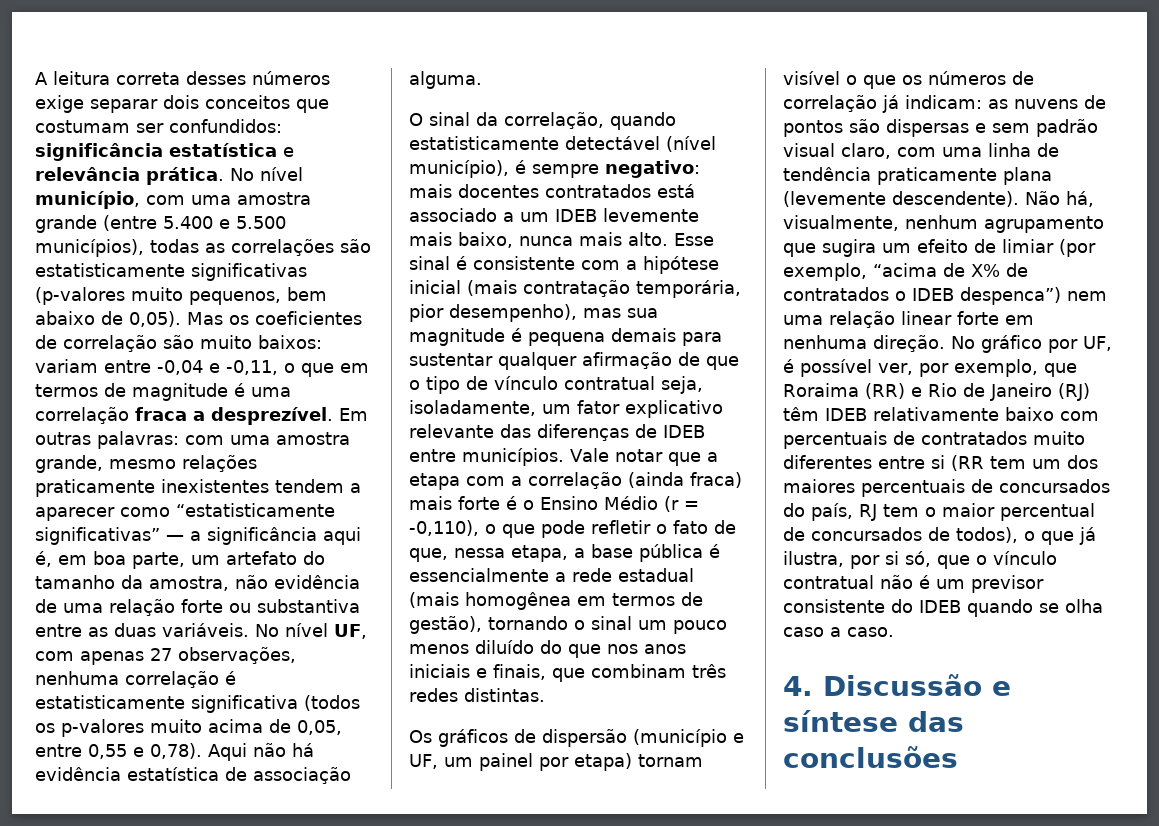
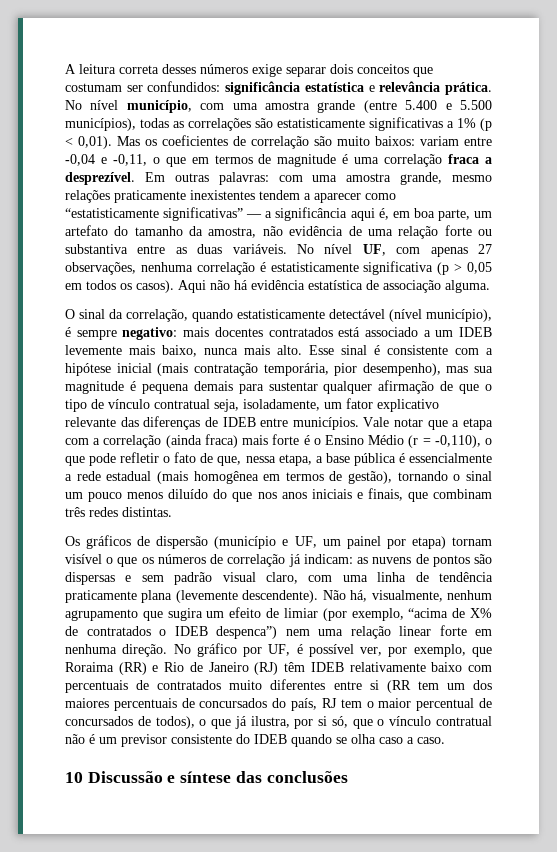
[35,287,327,305] [35,311,181,327] (p-valores muito pequenos, bem abaixo de 0,05). -> [447,118,492,131] [65,136,112,149] a 1% (p < 0,01).
[304,695,360,711] [35,719,342,737] [35,743,202,759] (todos os p-valores muito acima de 0,05, entre 0,55 e 0,78). -> [437,262,492,275] [65,280,174,293] (p > 0,05 em todos os casos).
[783,676,813,696] 4. -> [65,772,83,783] 10

